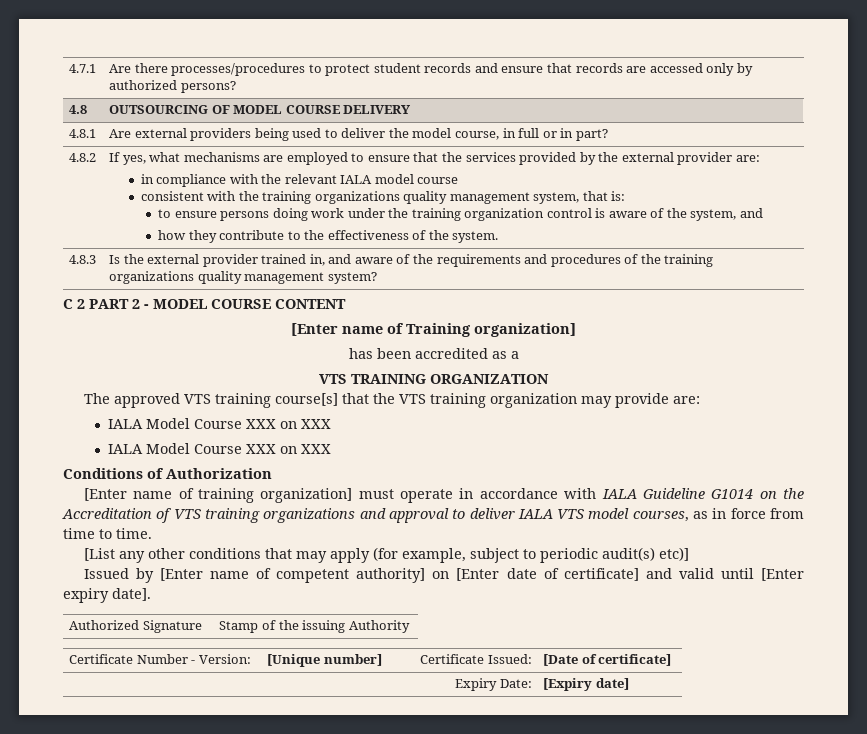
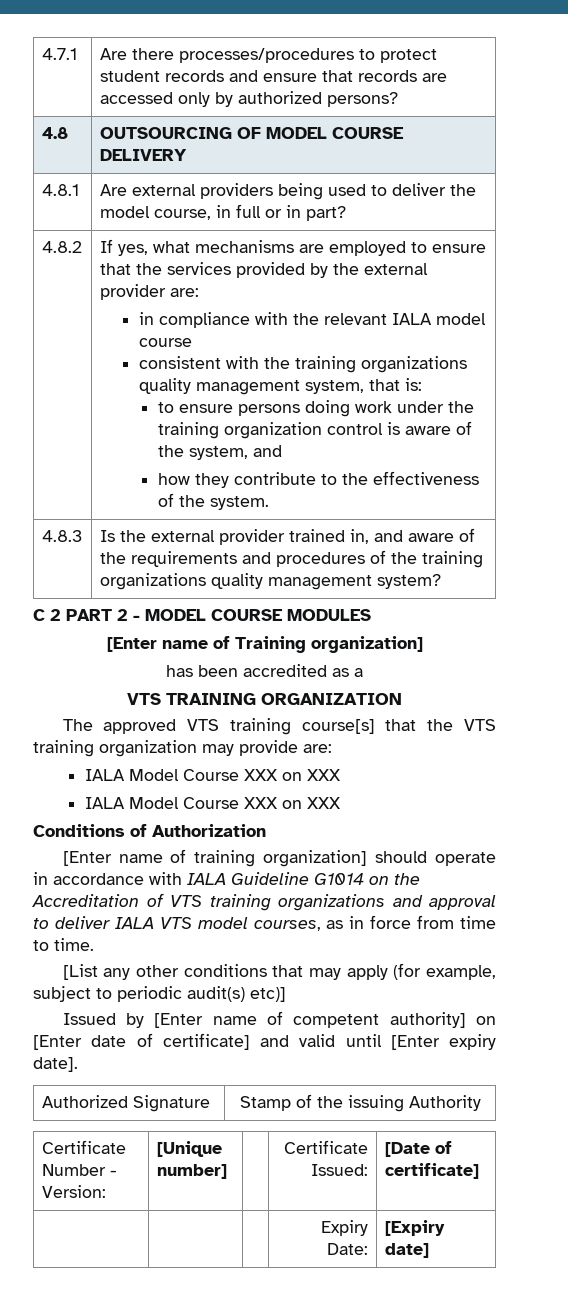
[275,299,346,309] CONTENT -> [287,609,371,621] MODULES
[358,489,394,499] must -> [375,851,428,863] should

